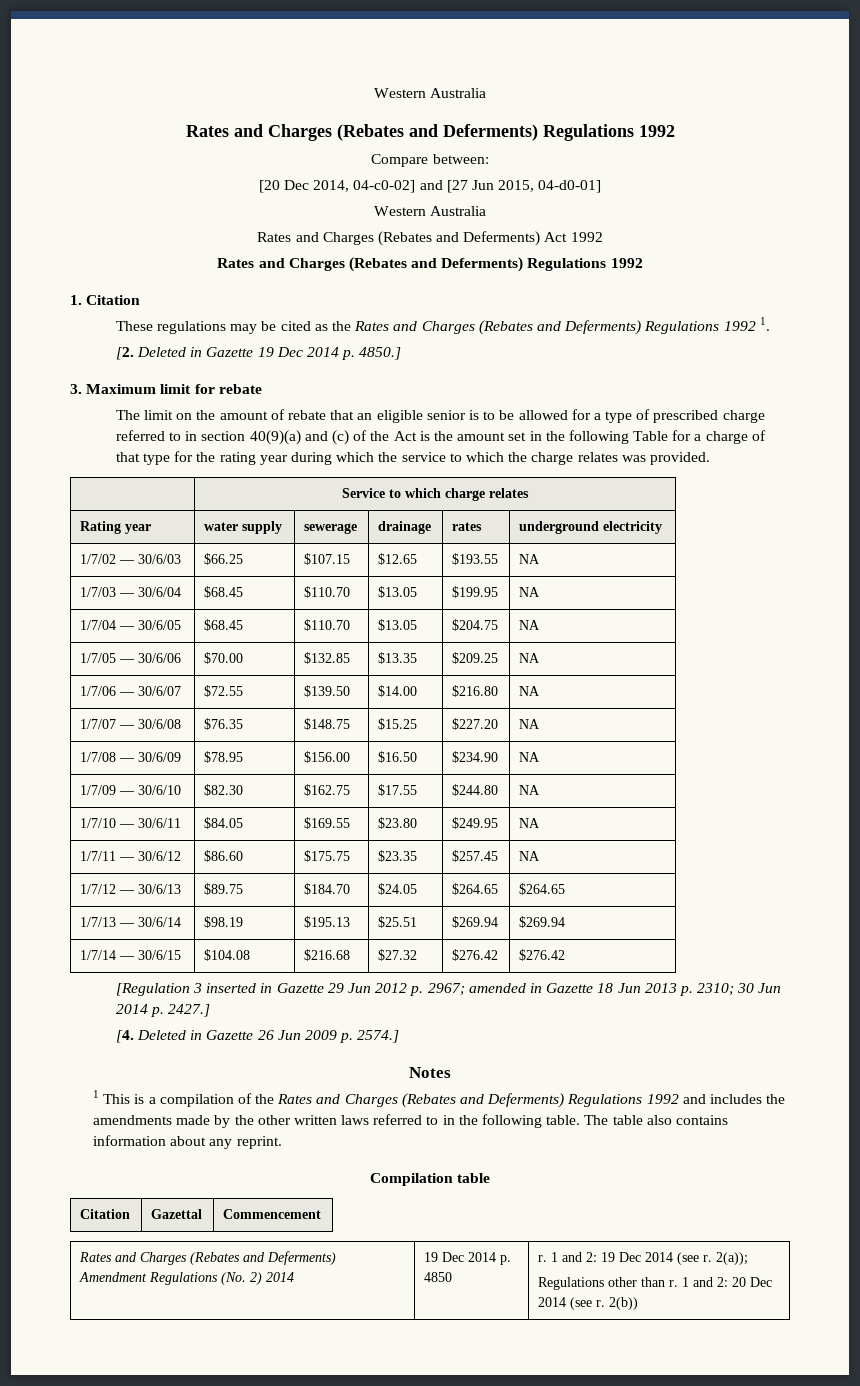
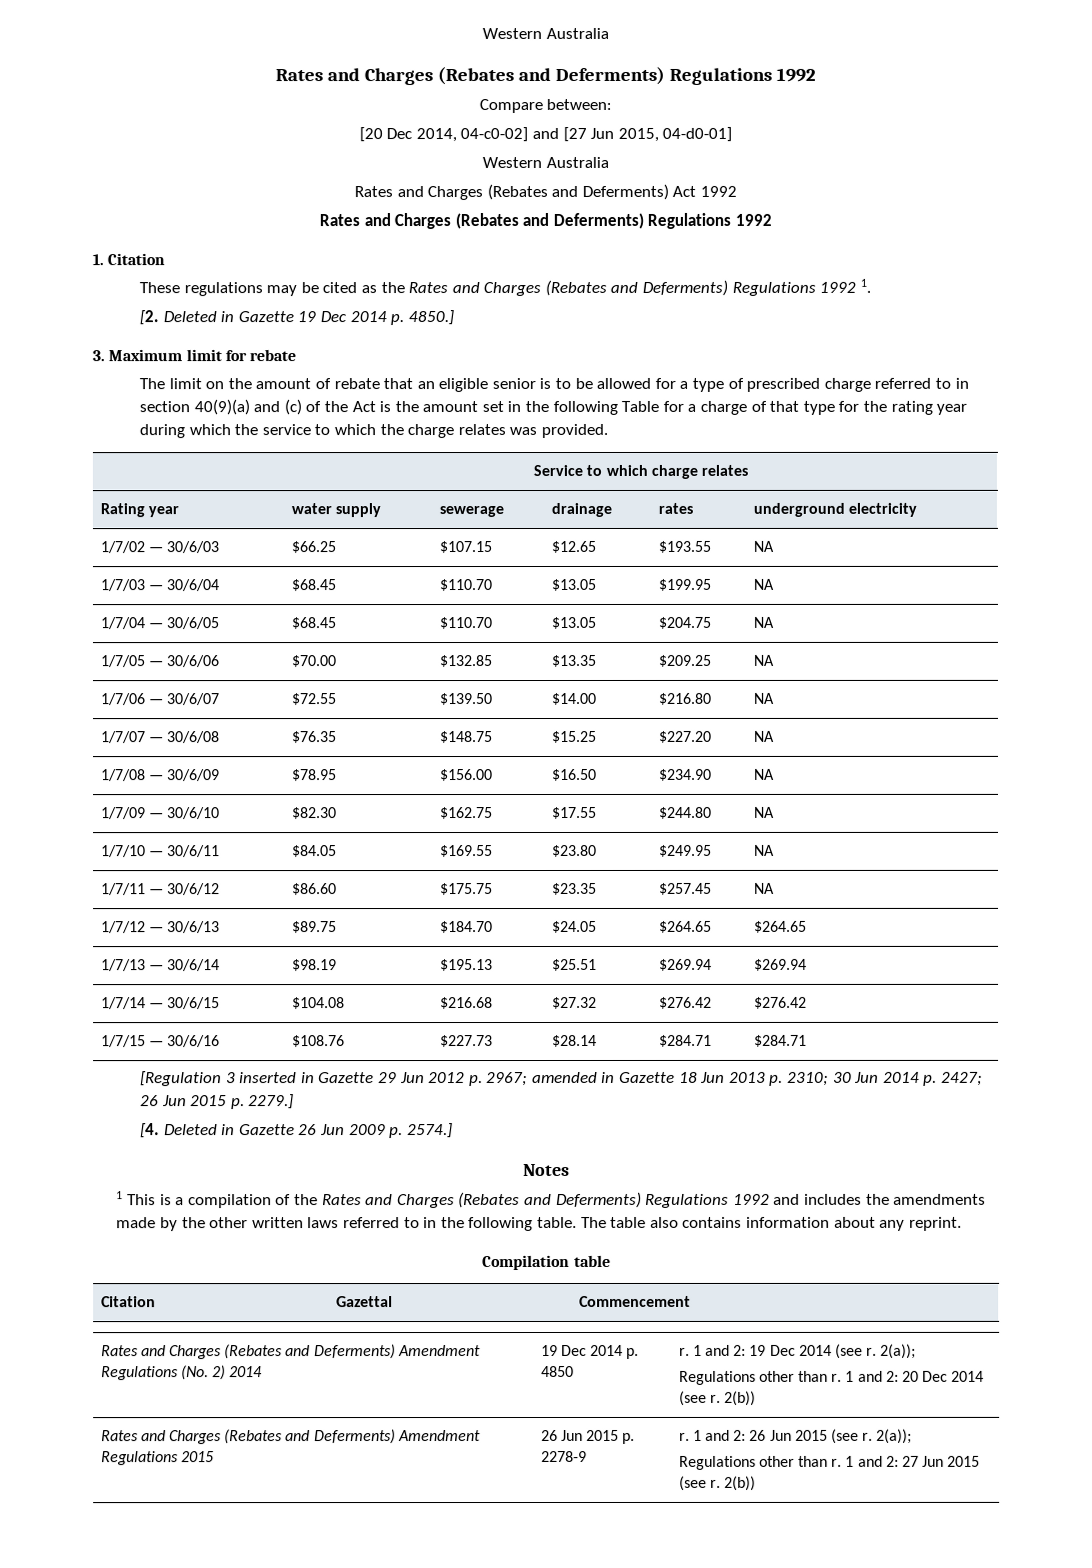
(566, 955) none -> [100,1035,221,1048] [291,1035,345,1048] [439,1035,493,1048] [551,1034,597,1047] [658,1034,712,1047] [753,1034,807,1047] // 1/7/15 — 30/6/16 | $108.76 | $227.73 | $28.14 | $284.71 | $284.71
[168,1004,211,1017] 2427.] -> [940,1071,983,1086] [139,1094,295,1110] 2427; 26 Jun 2015 p. 2279.]
(639, 1303) none -> [100,1429,481,1445] [100,1451,214,1466] [540,1429,636,1444] [540,1450,587,1463] [678,1428,913,1444] [678,1455,981,1470] [678,1475,757,1491] // Rates and Charges (Rebates and Deferments) Amendment Regulations 2015 | 26 Jun 2015 p. 2278-9 | r. 1 and 2: 26 Jun 2015 (see r. 2(a)); // Regulations other than r. 1 and 2: 27 Jun 2015 (see r. 2(b))

